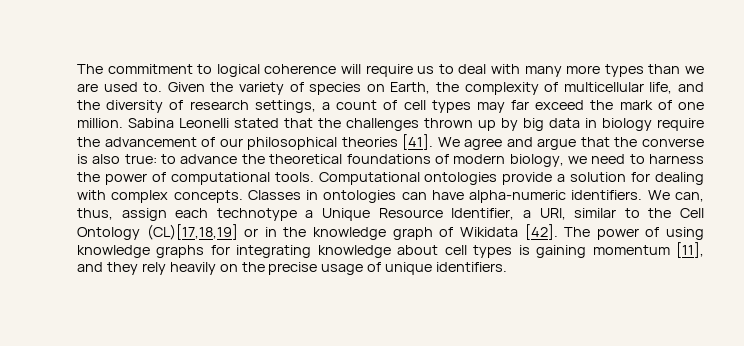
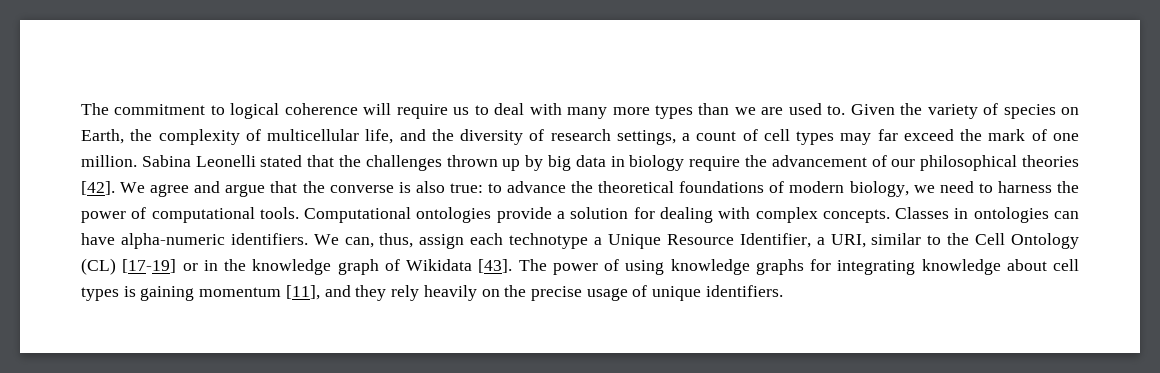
[402,134,434,150] [41]. -> [81,181,115,195] [42].
[146,224,238,240] (CL)[17,18,19] -> [81,258,177,275] (CL) [17-19]
[524,224,558,240] [42]. -> [478,259,513,273] [43].

